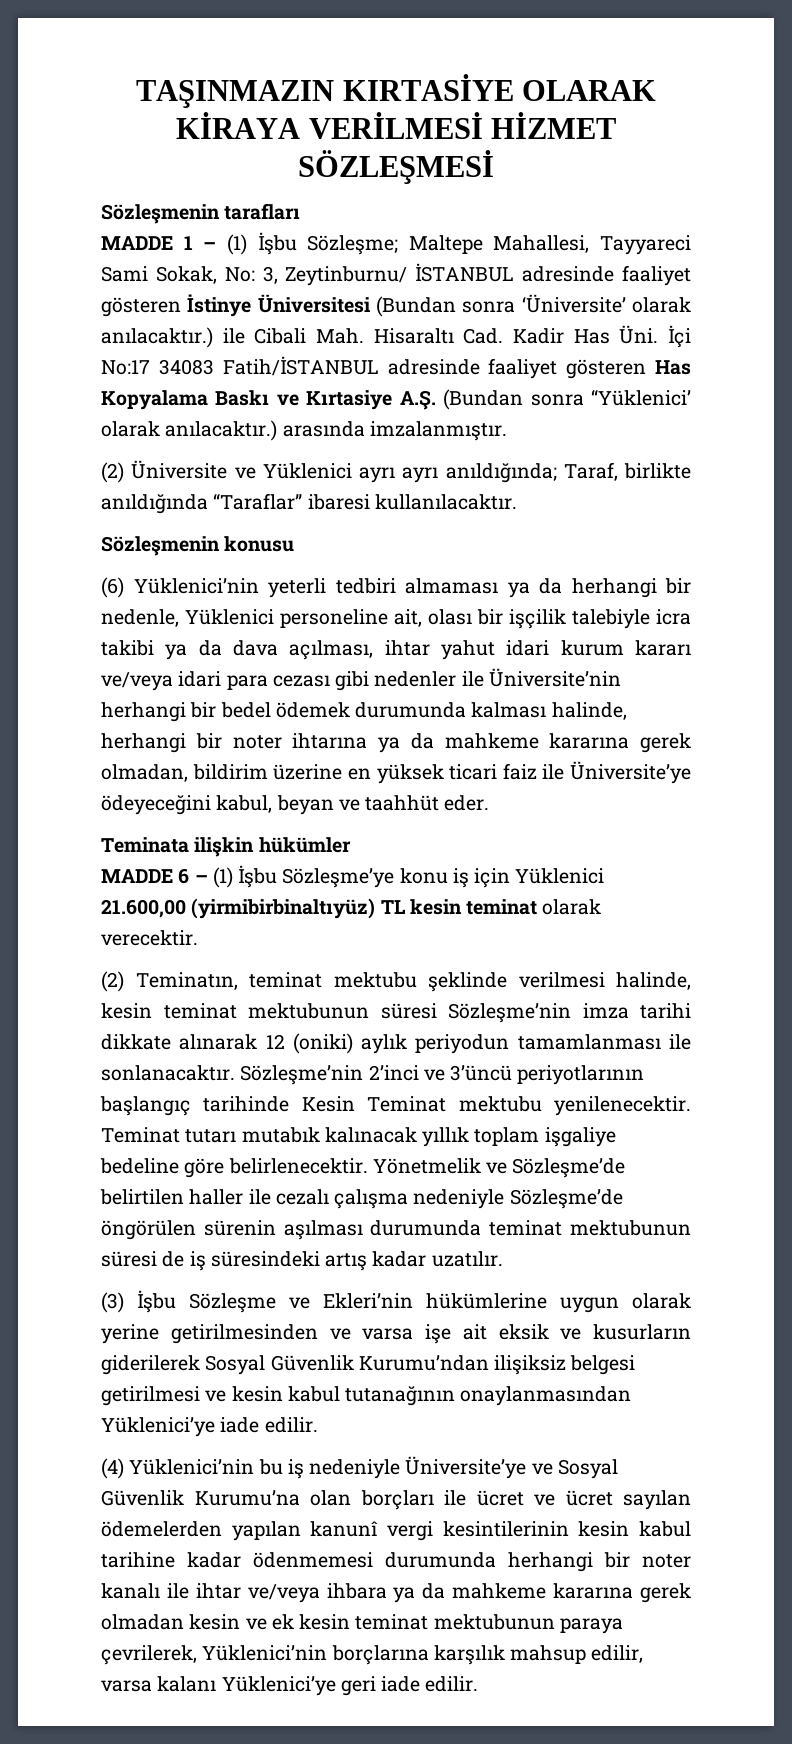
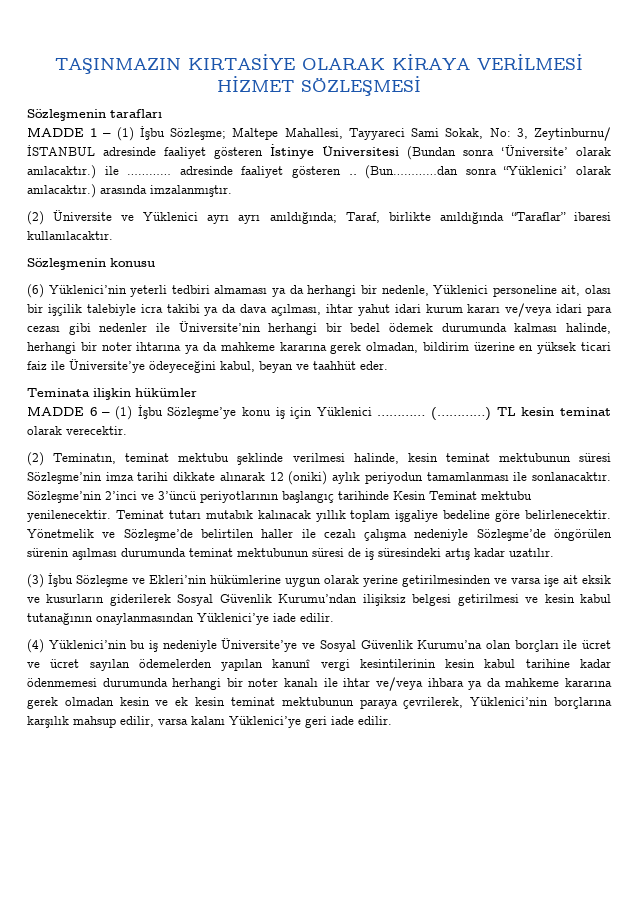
[254,325,691,348] [101,356,691,379] [101,389,524,410] Cibali Mah. Hisaraltı Cad. Kadir Has Üni. İçi No:17 34083 Fatih/İSTANBUL adresinde faaliyet gösteren Has Kopyalama Baskı ve Kırtasiye A.Ş. (Bundan -> [127,165,459,179] ………… adresinde faaliyet gösteren .. (Bun…………dan
[101,898,376,919] 21.600,00 (yirmibirbinaltıyüz) -> [377,407,492,421] ………… (…………)

